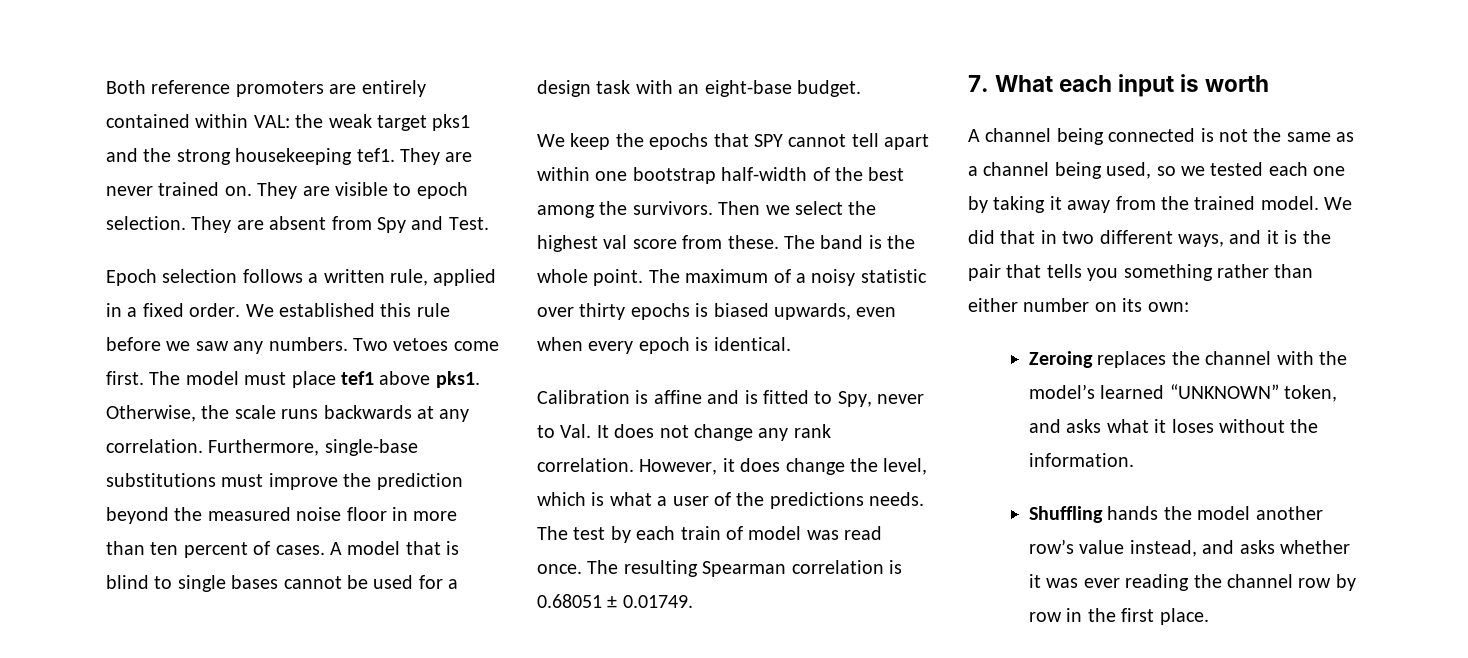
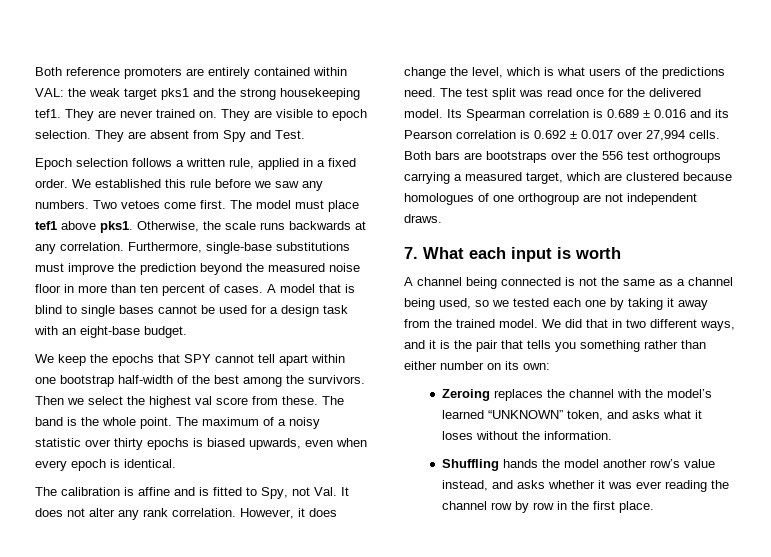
[537,390,630,404] Calibration -> [35,487,120,496] The calibration
[877,394,925,404] [537,425,555,438] never to -> [292,487,310,496] not
[694,424,753,441] change -> [89,508,115,517] alter
[657,496,709,506] a user -> [589,68,621,76] users
[869,492,925,506] needs. -> [404,88,436,97] need.
[610,526,883,543] [537,560,902,577] [537,594,693,608] by each train of model was read once. The resulting Spearman correlation is 0.68051 ± 0.01749. -> [492,88,701,100] [404,109,729,121] [404,130,720,141] [404,151,721,163] [404,172,732,184] [404,193,697,205] [404,214,442,223] split was read once for the delivered model. Its Spearman correlation is 0.689 ± 0.016 and its Pearson correlation is 0.692 ± 0.017 over 27,994 cells. Both bars are bootstraps over the 556 test orthogroups carrying a measured target, which are clustered because homologues of one orthogroup are not independent draws.

